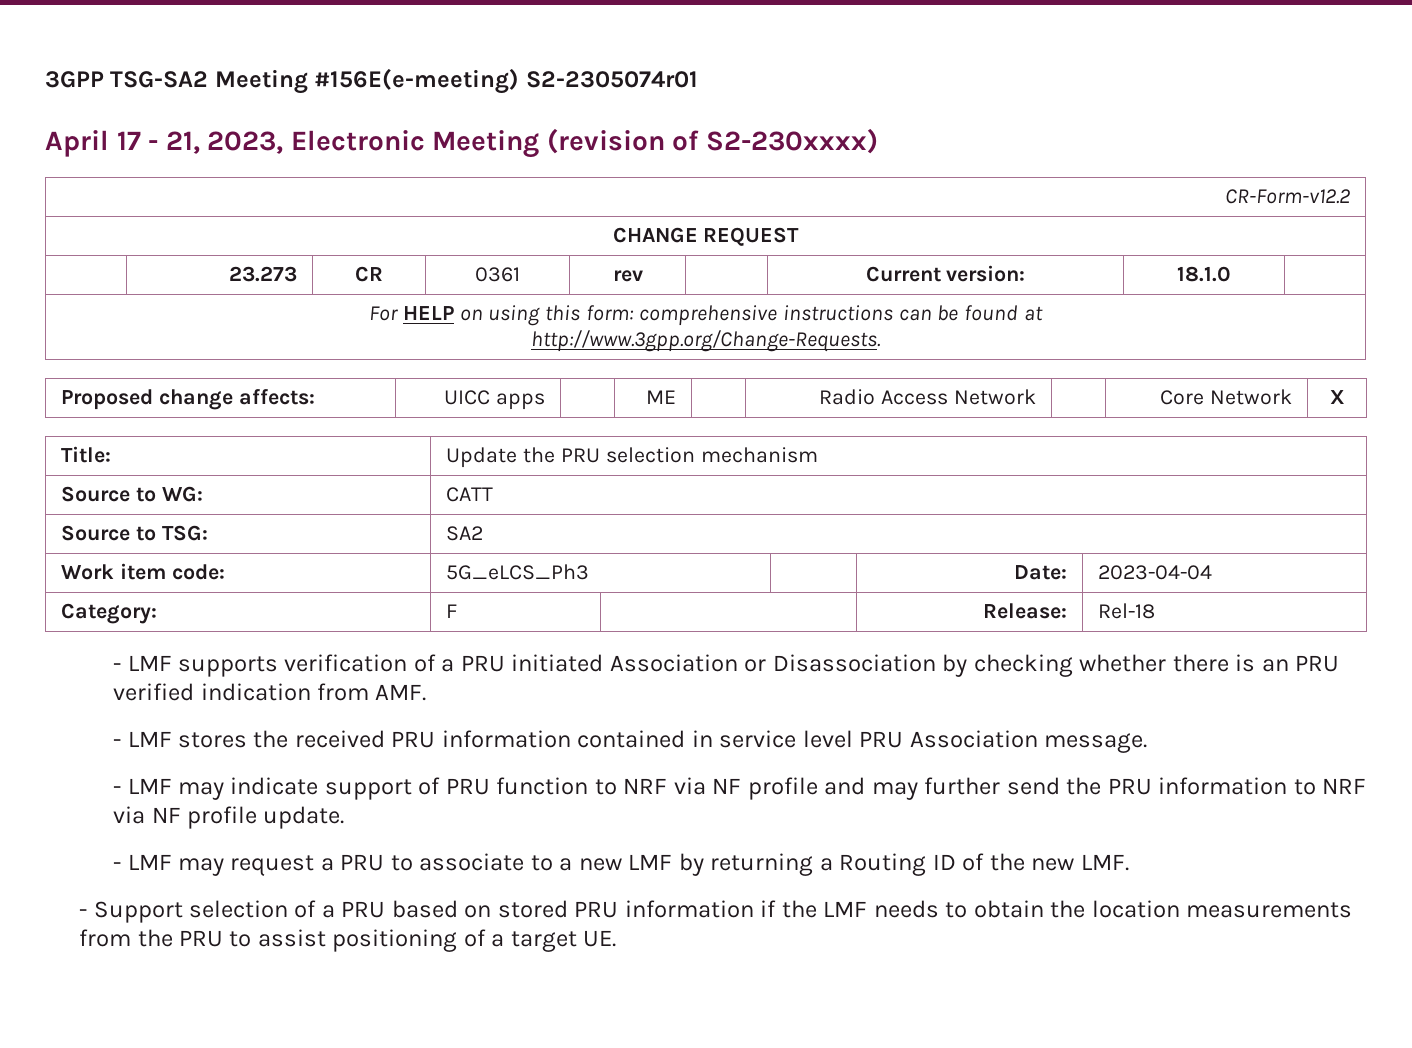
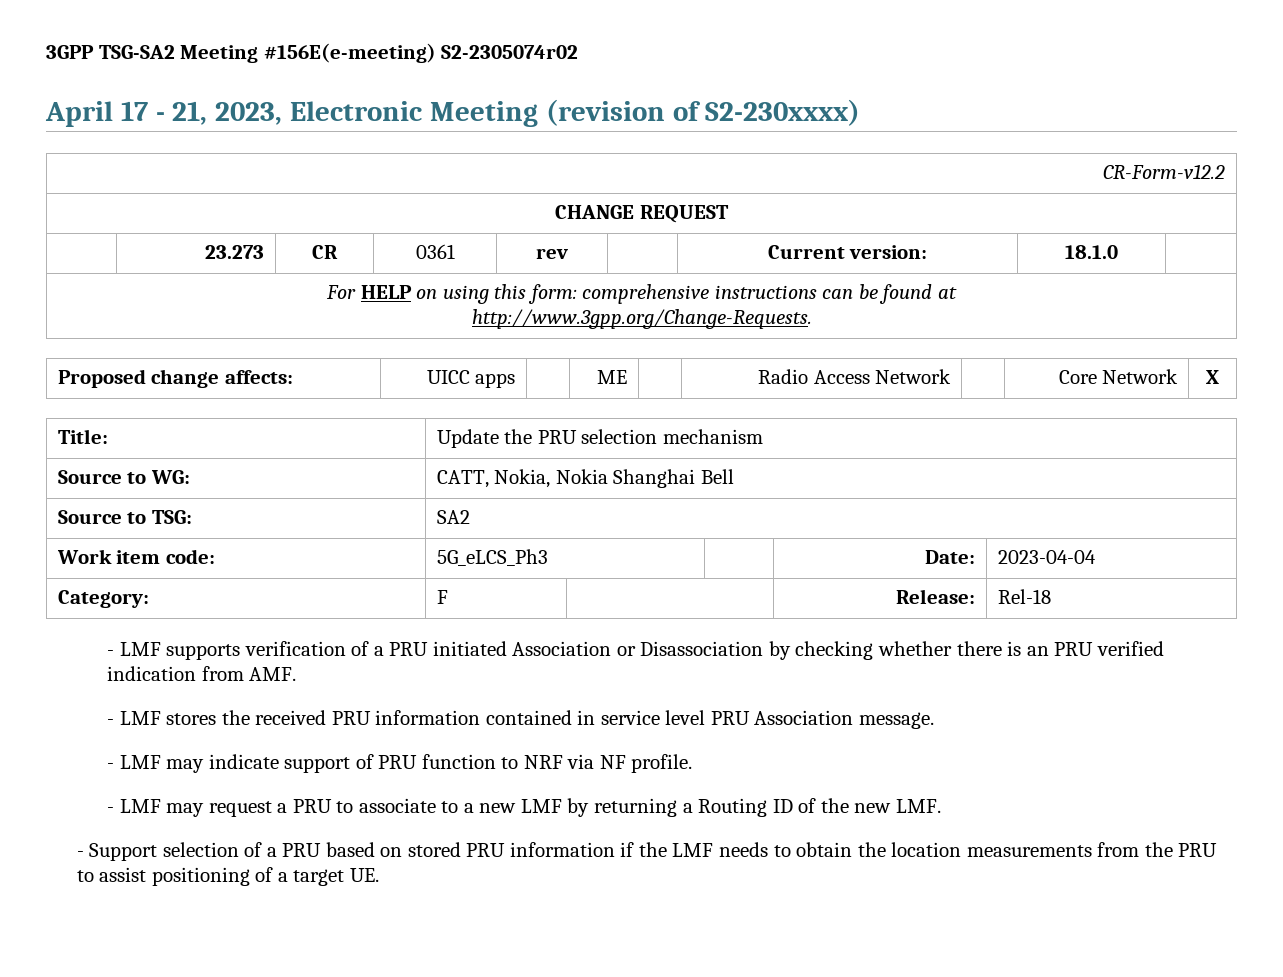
[525,71,698,88] S2-2305074r01 -> [441,45,579,59] S2-2305074r02
[446,487,494,502] CATT -> [436,469,734,488] CATT, Nokia, Nokia Shanghai Bell
[747,777,1367,800] [113,806,345,829] profile and may further send the PRU information to NRF via NF profile update. -> [631,754,693,773] profile.

